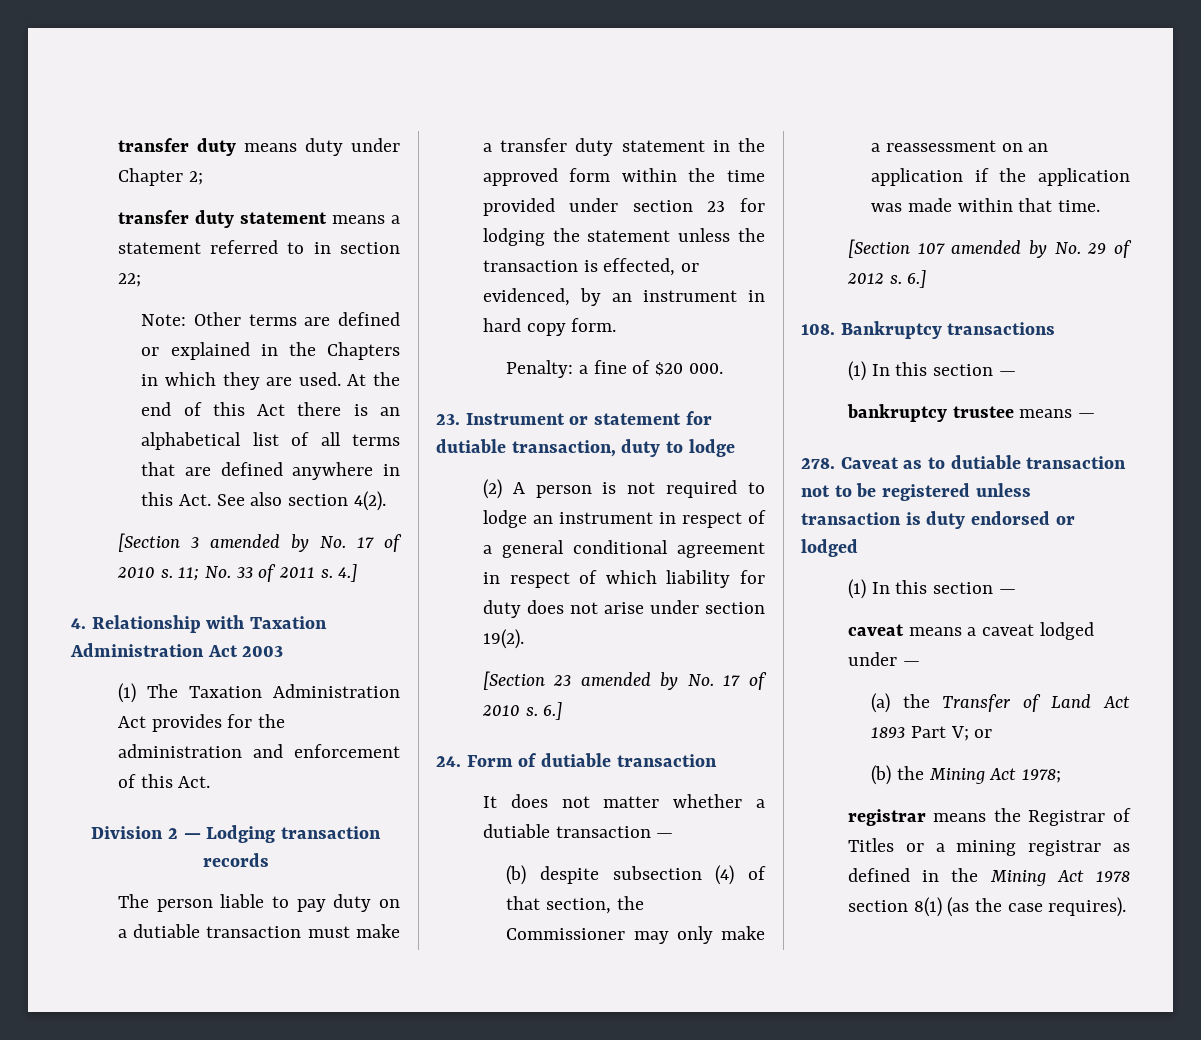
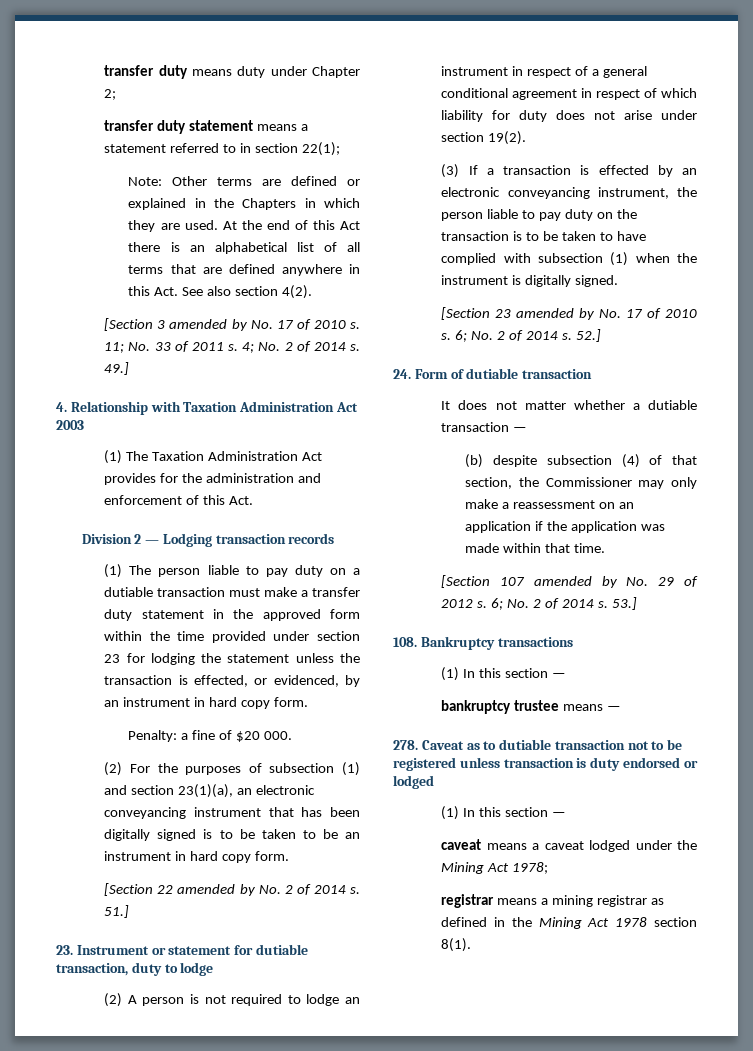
[117,273,141,287] 22; -> [301,142,340,156] 22(1);
[338,564,358,582] 4.] -> [242,341,360,353] [104,362,130,375] 4; No. 2 of 2014 s. 49.]
(269, 860) none -> [104,564,123,578] (1)
(723, 368) none -> [104,762,361,776] [104,784,315,798] [104,807,360,819] [104,829,360,841] [104,851,289,863] [104,883,360,896] [104,905,130,918] // (2) For the purposes of subsection (1) and section 23(1)(a), an electronic conveyancing instrument that has been digitally signed is to be taken to be an instrument in hard copy form. // [Section 22 amended by No. 2 of 2014 s. 51.]
(524, 639) none -> [441,164,697,178] [441,187,697,199] [441,209,637,221] [441,231,646,241] [441,252,697,266] [441,275,619,287] // (3) If a transaction is effected by an electronic conveyancing instrument, the person liable to pay duty on the transaction is to be taken to have complied with subsection (1) when the instrument is digitally signed.
[543,702,563,720] 6.] -> [455,329,601,342] 6; No. 2 of 2014 s. 52.]
[907,270,927,288] 6.] -> [491,597,637,610] 6; No. 2 of 2014 s. 53.]
[902,661,920,666] [871,693,1130,713] [871,726,993,741] [871,765,892,785] — // (a) the Transfer of Land Act 1893 Part V; or // (b) -> (672, 845) none
[993,808,1131,826] [847,838,924,852] the Registrar of Titles or -> (538, 901) none
[913,897,1127,917] 8(1) (as the case requires). -> [441,938,472,952] 8(1).

